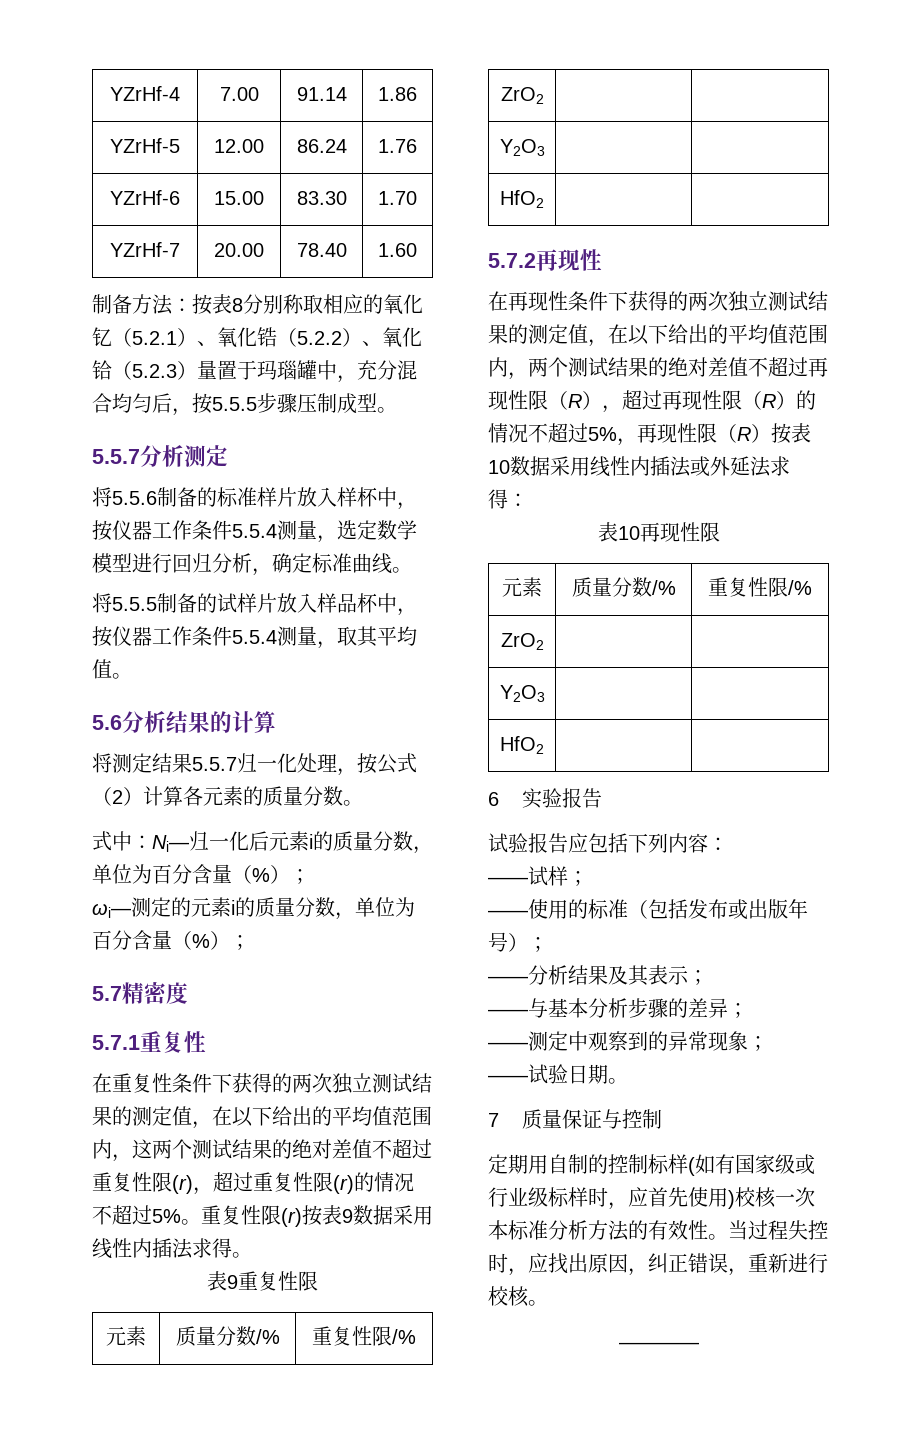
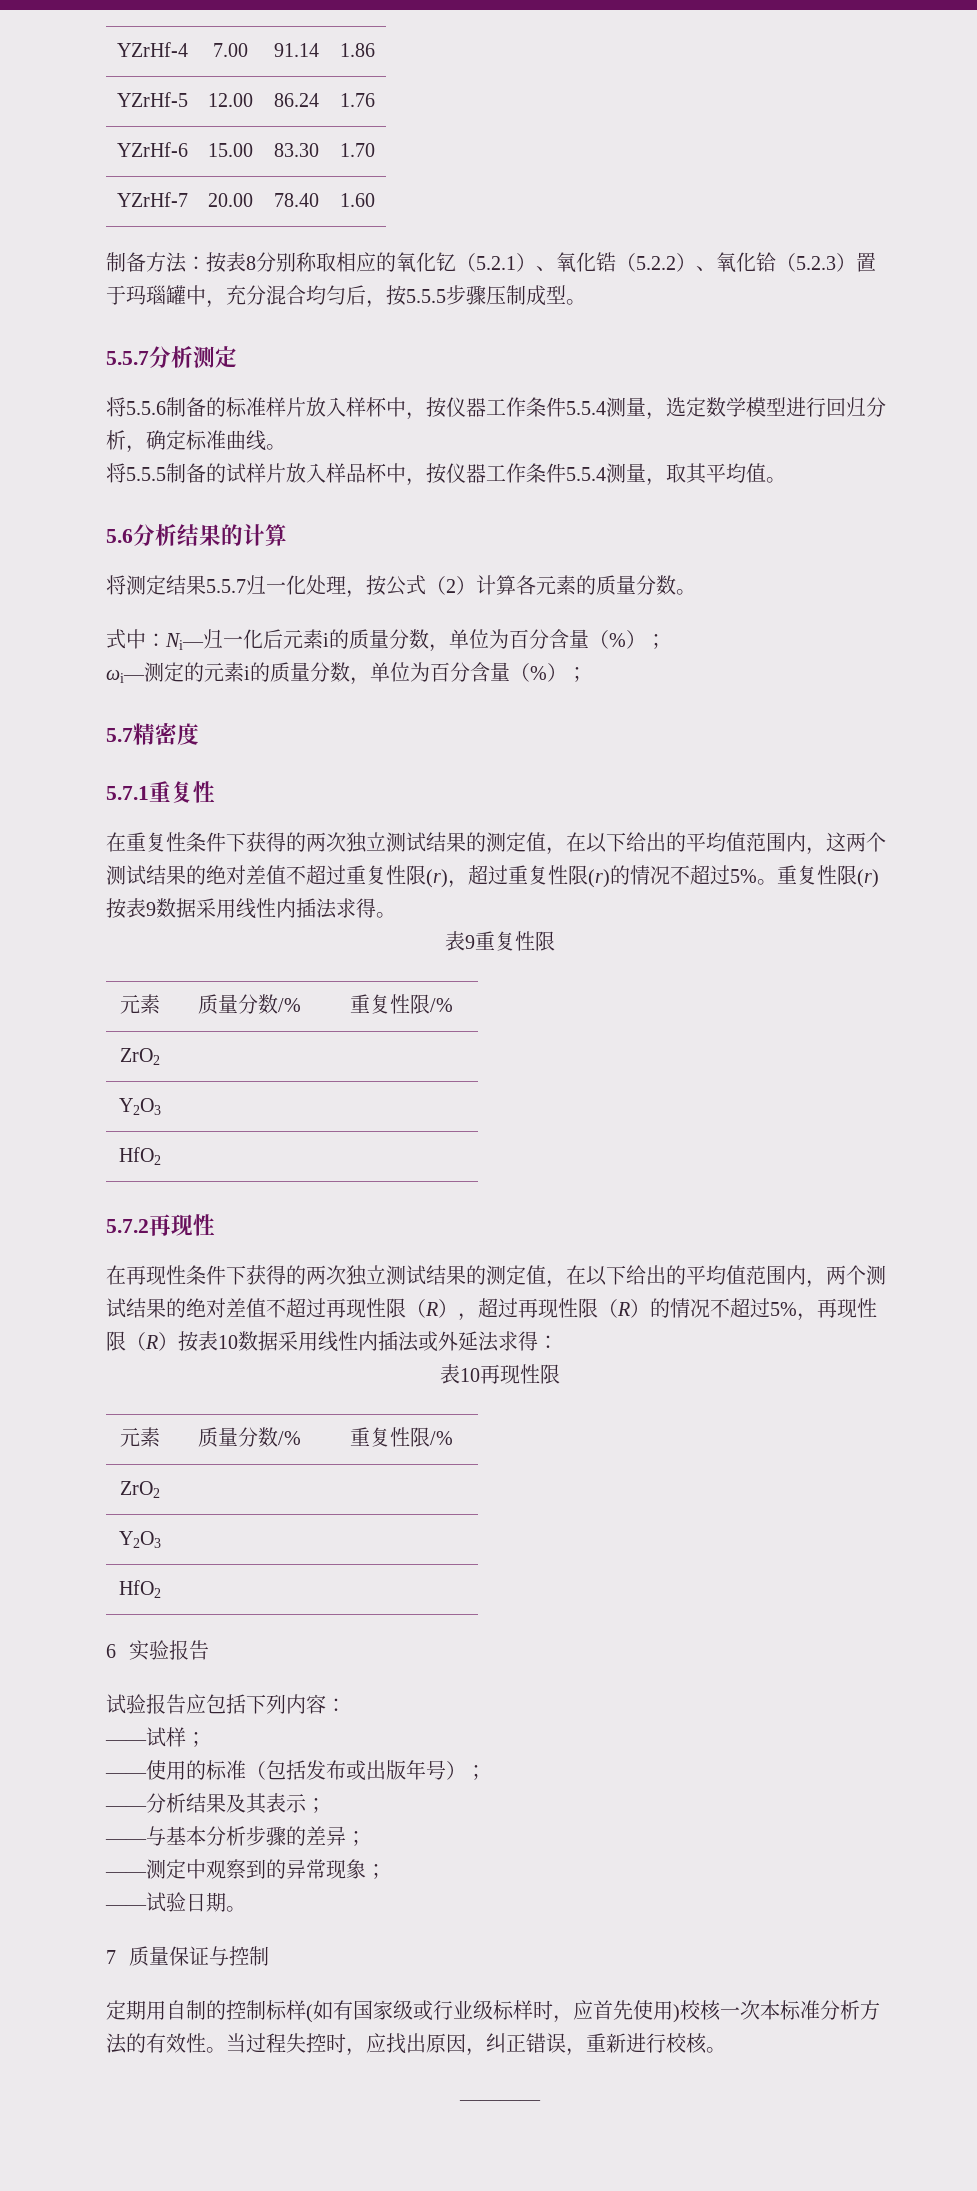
[197,360,217,379] 量 -> (856, 262) none

